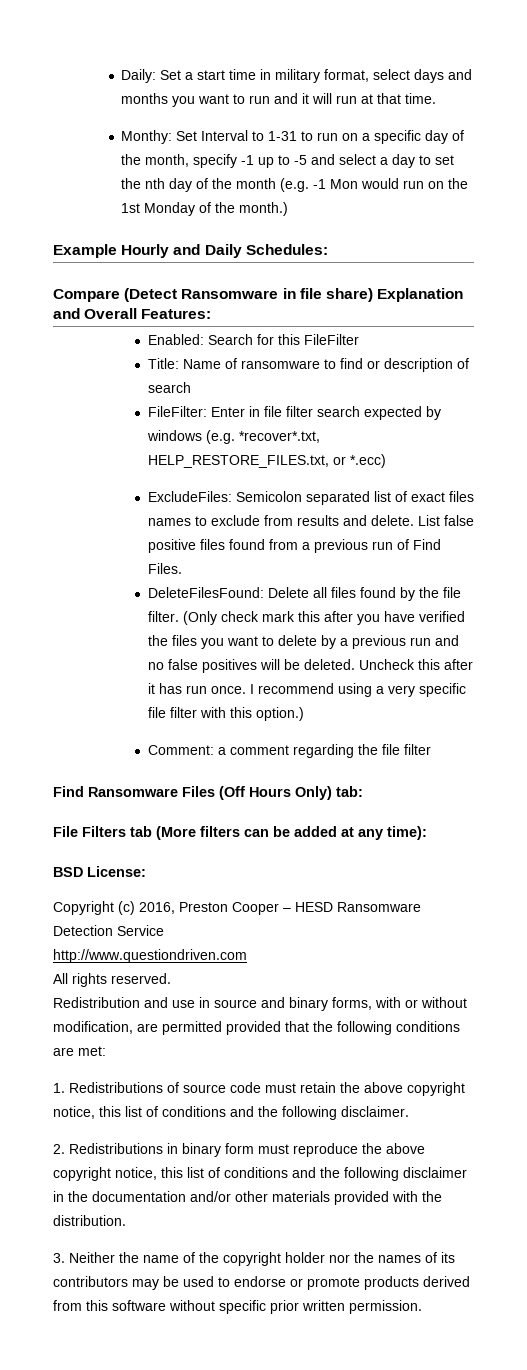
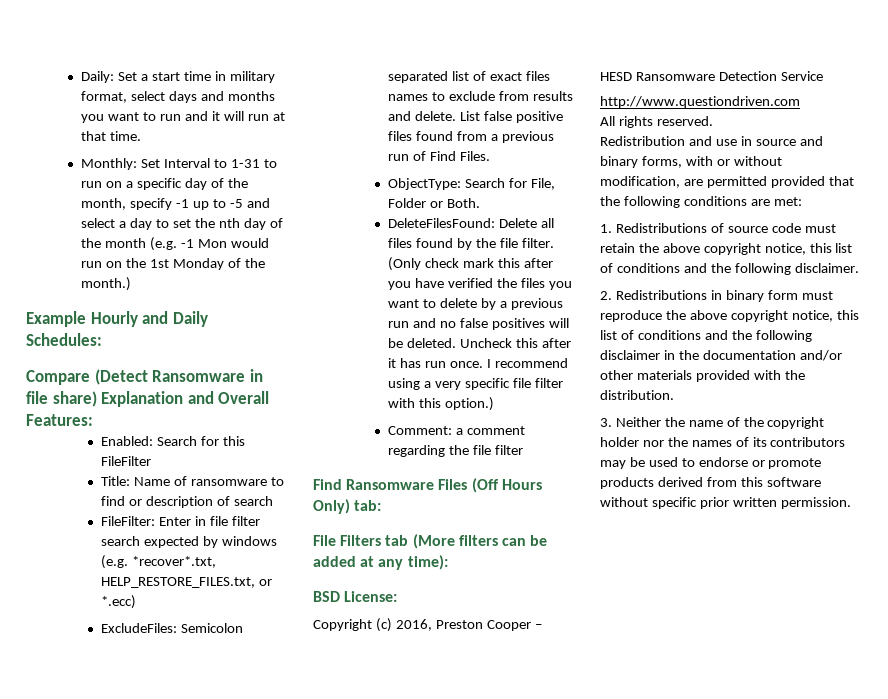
[121,130,173,144] Monthy: -> [81,158,138,170] Monthly:
(182, 568) none -> [388,178,555,190] [388,198,481,208] // ObjectType: Search for File, Folder or Both.

